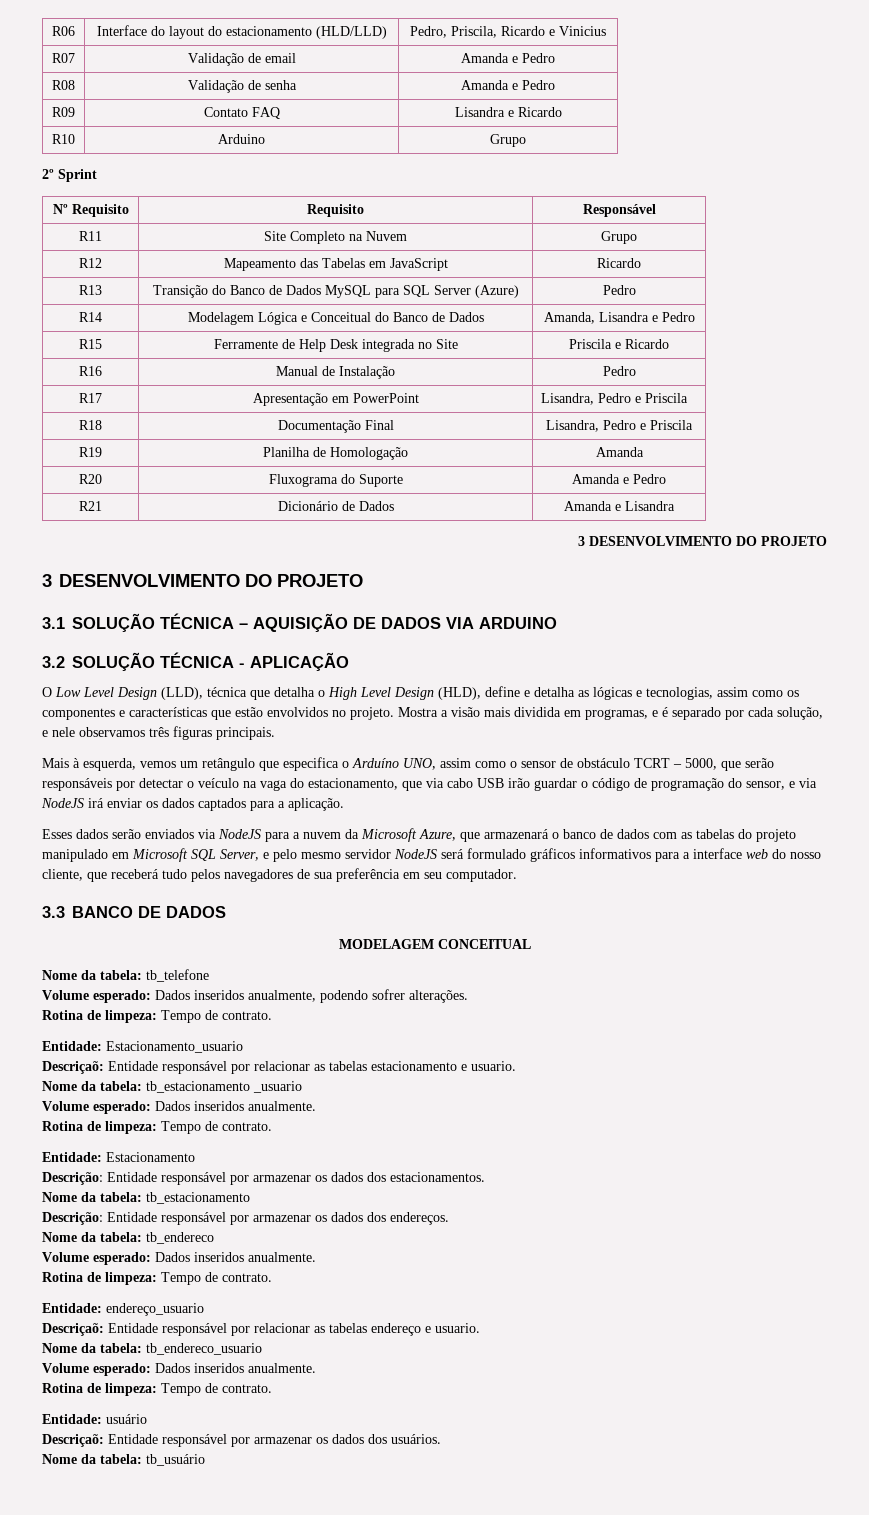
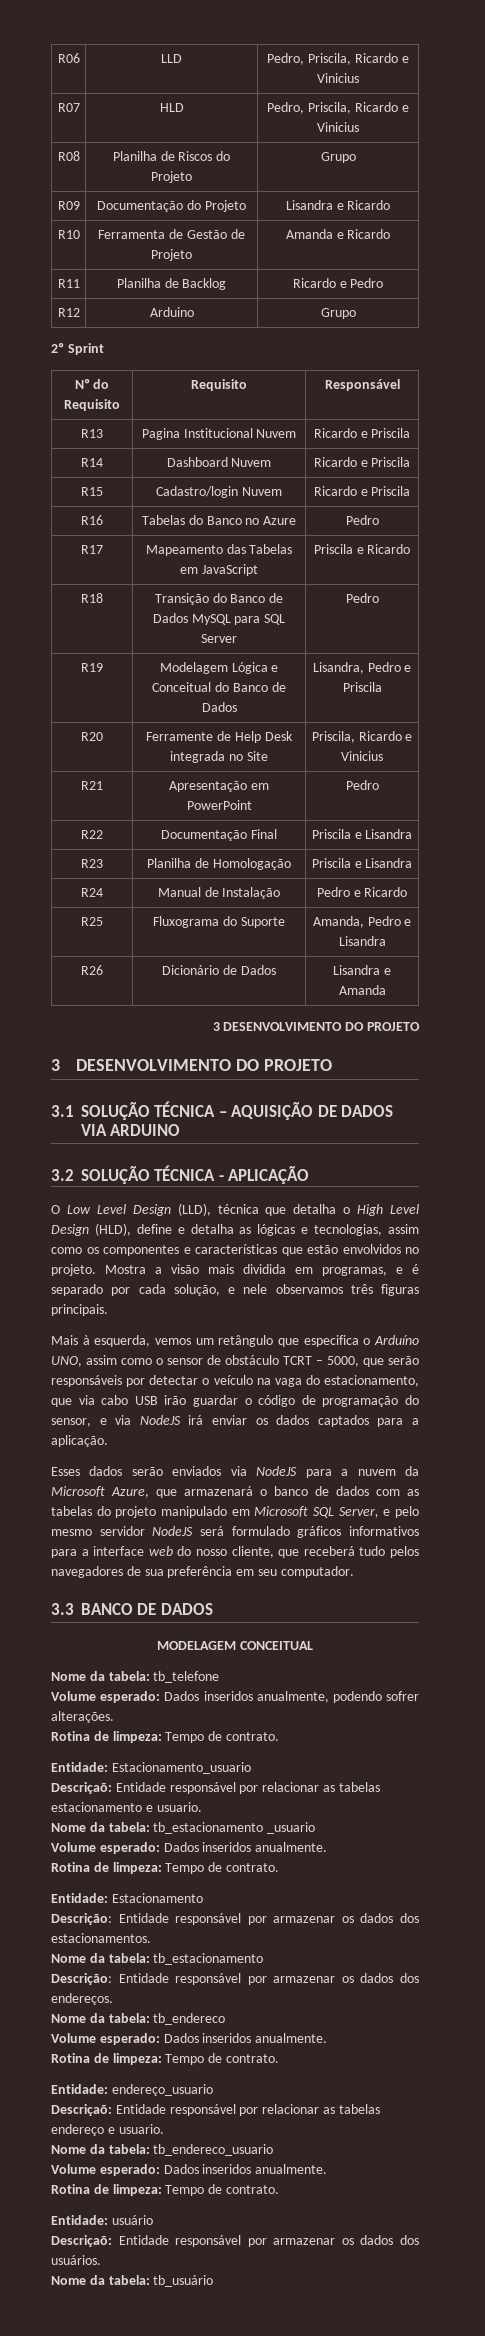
[96,25,387,39] Interface do layout do estacionamento (HLD/LLD) -> [161,54,182,63] LLD
[187,53,296,66] [461,53,555,63] [52,80,75,90] [187,80,297,93] [461,80,555,90] [52,107,75,117] [203,107,280,119] [454,107,562,117] [52,134,75,144] Validação de email | Amanda e Pedro // R08 | Validação de senha | Amanda e Pedro // R09 | Contato FAQ | Lisandra e Ricardo // R10 -> [159,103,184,112] [267,102,409,114] [317,122,359,132] [57,151,80,161] [112,151,231,161] [151,171,192,183] [320,152,356,163] [57,201,80,210] [97,200,246,212] [285,200,391,210] [57,230,80,239] [98,229,245,239] [151,249,192,261] [285,229,391,239] [57,279,80,288] [116,278,227,290] [292,278,384,288] [57,308,80,317] HLD | Pedro, Priscila, Ricardo e Vinicius // R08 | Planilha de Riscos do Projeto | Grupo // R09 | Documentação do Projeto | Lisandra e Ricardo // R10 | Ferramenta de Gestão de Projeto | Amanda e Ricardo // R11 | Planilha de Backlog | Ricardo e Pedro // R12
(68, 209) none -> [93,379,110,389] do
[79,231,102,241] [264,231,407,244] [601,231,637,244] [79,258,102,268] R11 | Site Completo na Nuvem | Grupo // R12 -> [81,429,103,438] [141,428,297,440] [313,428,411,438] [81,458,103,467] [166,457,272,467] [313,457,411,467] [81,487,103,496] [156,486,282,498] [313,486,411,496] [81,515,103,525] [141,515,297,525] [345,515,379,525] [81,545,103,554] R13 | Pagina Institucional Nuvem | Ricardo e Priscila // R14 | Dashboard Nuvem | Ricardo e Priscila // R15 | Cadastro/login Nuvem | Ricardo e Priscila // R16 | Tabelas do Banco no Azure | Pedro // R17
[597,258,641,268] [79,285,102,295] Ricardo // R13 -> [313,544,411,554] [81,593,103,603] Priscila e Ricardo // R18
[474,285,519,298] [602,285,636,295] [79,312,102,322] (Azure) | Pedro // R14 -> [345,593,379,603] [81,663,103,672] | Pedro // R19
[543,312,695,324] [79,339,102,349] Amanda, Lisandra e Pedro // R15 -> [312,662,412,674] [342,682,382,692] [81,732,103,741] Lisandra, Pedro e Priscila // R20
[569,339,669,349] [79,366,102,376] [276,366,395,379] [602,366,636,376] [79,393,102,403] [252,393,419,406] [541,393,689,405] [79,420,102,430] [277,420,394,433] [546,420,693,432] [79,447,102,457] [263,447,408,460] [595,447,644,457] [79,474,102,484] [268,474,403,487] [572,474,666,484] [79,501,102,511] Priscila e Ricardo // R16 | Manual de Instalação | Pedro // R17 | Apresentação em PowerPoint | Lisandra, Pedro e Priscila // R18 | Documentação Final | Lisandra, Pedro e Priscila // R19 | Planilha de Homologação | Amanda // R20 | Fluxograma do Suporte | Amanda e Pedro // R21 -> [311,731,413,743] [341,751,383,761] [81,781,103,790] [169,781,269,792] [186,800,252,810] [345,780,379,790] [81,830,103,839] [161,829,277,841] [311,829,413,839] [81,859,103,868] [147,858,291,870] [311,858,413,868] [81,888,103,897] [157,887,281,899] [316,887,408,897] [81,917,103,926] [153,916,285,928] [312,916,412,928] [338,936,386,946] [81,965,103,975] Priscila, Ricardo e Vinicius // R21 | Apresentação em PowerPoint | Pedro // R22 | Documentação Final | Priscila e Lisandra // R23 | Planilha de Homologação | Priscila e Lisandra // R24 | Manual de Instalação | Pedro e Ricardo // R25 | Fluxograma do Suporte | Amanda, Pedro e Lisandra // R26
[564,501,675,511] Amanda e Lisandra -> [333,965,391,975] [338,985,386,995] Lisandra e Amanda

